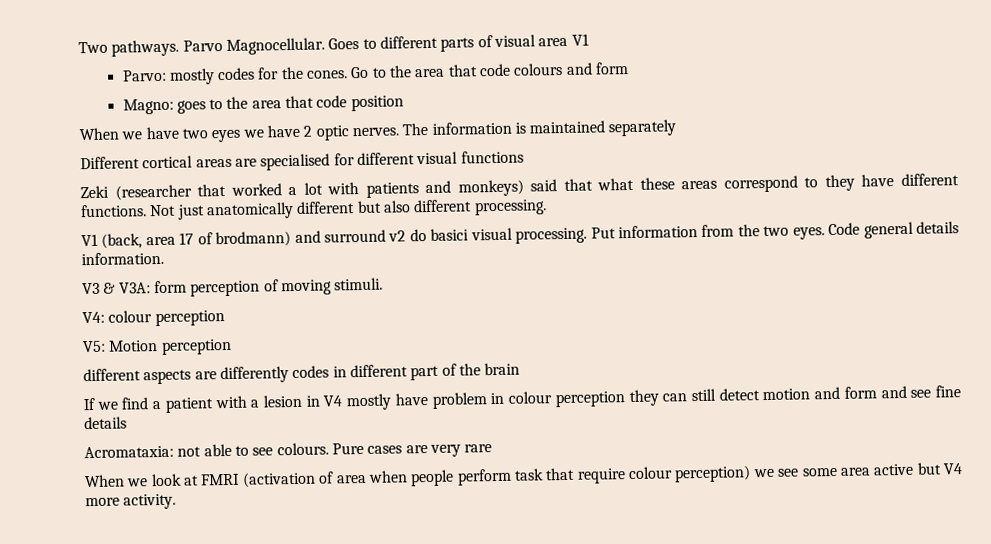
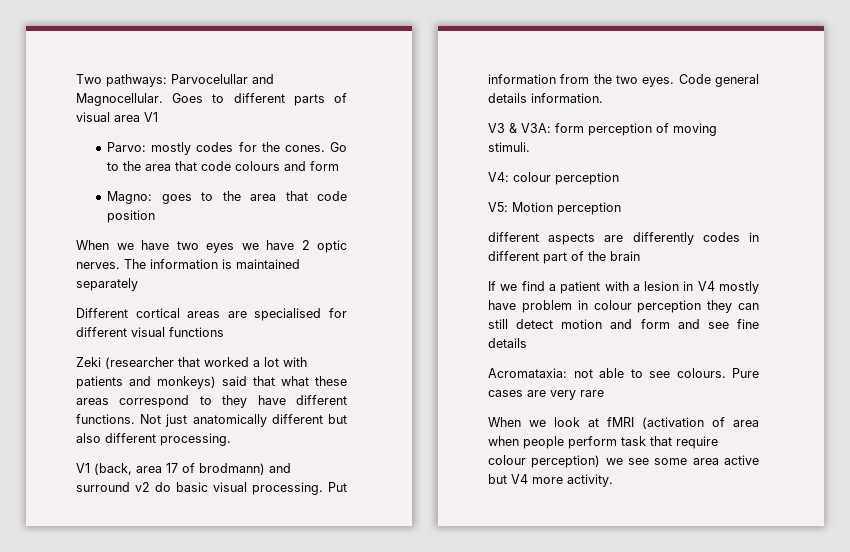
[111,39,223,57] pathways. Parvo -> [106,74,274,87] pathways: Parvocelullar and
[430,228,470,241] basici -> [176,482,208,492] basic
[200,473,241,486] FMRI -> [607,417,634,427] fMRI

